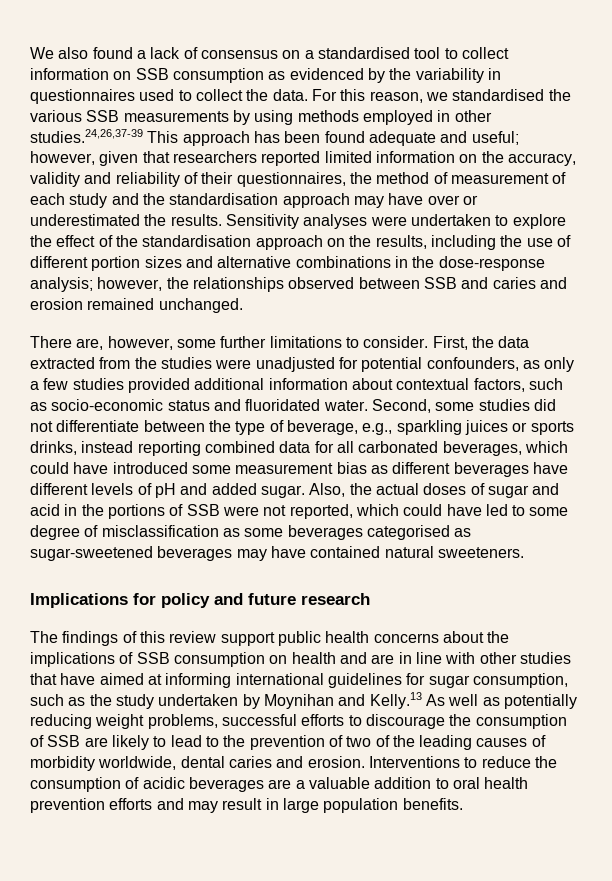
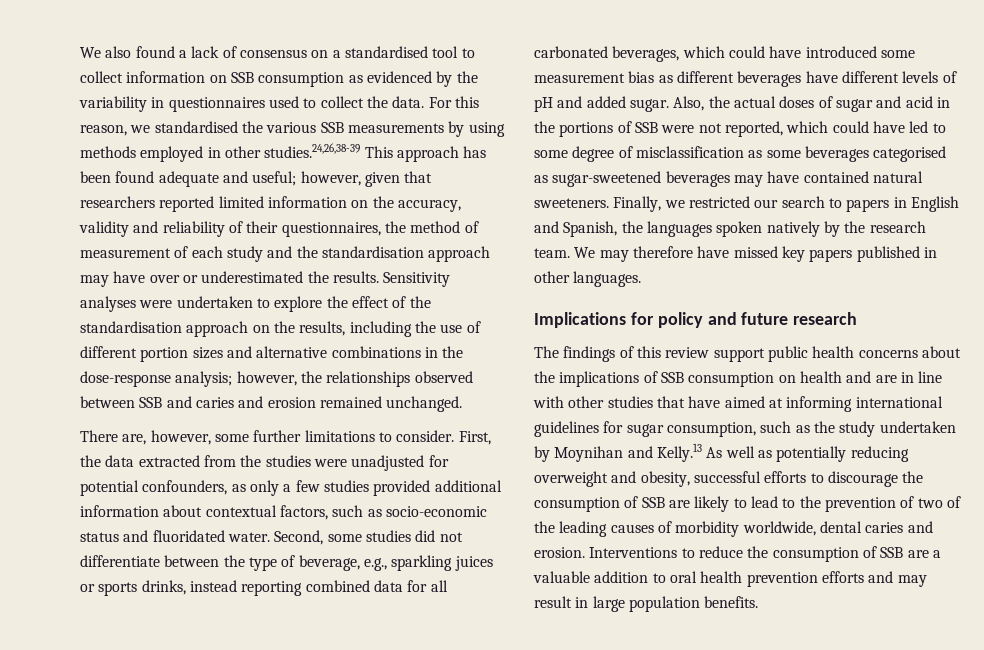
[30,129,143,143] studies.24,26,37-39 -> [264,143,361,158] studies.24,26,38-39
(524, 552) none -> [613,196,959,212] [534,221,926,237] [534,246,937,262] [534,271,642,287] Finally, we restricted our search to papers in English and Spanish, the languages spoken natively by the research team. We may therefore have missed key papers published in other languages.
[95,714,218,729] weight problems, -> [534,471,690,487] overweight and obesity,
[142,777,264,792] acidic beverages -> [880,547,904,558] SSB

